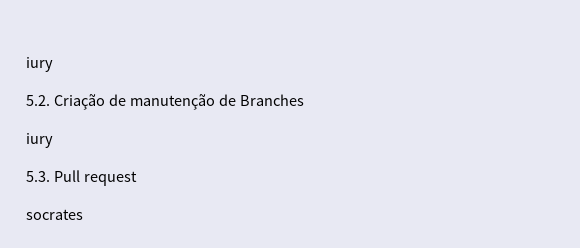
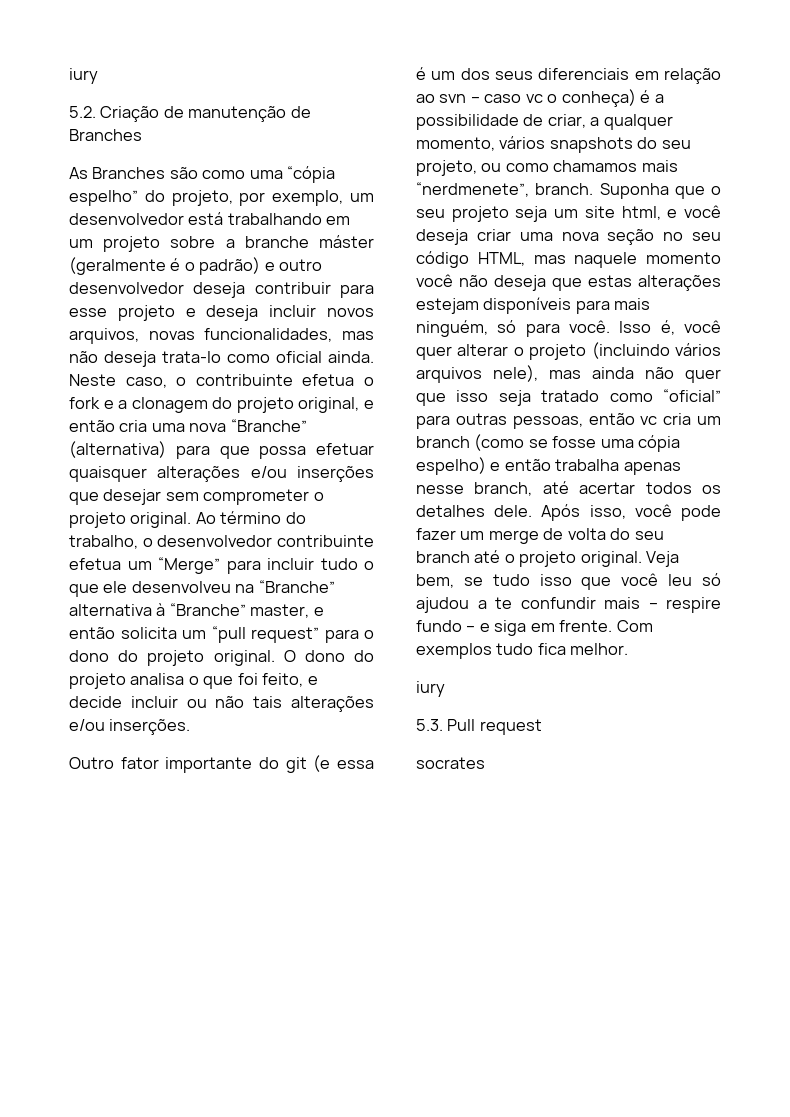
(304, 100) none -> [69,166,336,183] [69,190,375,206] [69,212,351,225] [69,235,375,252] [69,257,323,275] [69,282,374,298] [69,305,375,321] [69,328,374,344] [69,351,374,367] [69,374,374,388] [69,397,374,413] [69,419,307,432] [69,441,374,459] [69,466,374,482] [69,489,324,505] [69,511,306,528] [69,535,374,549] [69,557,374,574] [69,580,335,597] [69,603,324,618] [69,626,374,643] [69,650,374,666] [69,673,318,689] [69,696,375,712] [69,719,191,735] [69,755,374,773] [416,67,721,84] [416,89,664,107] [416,114,673,130] [416,136,691,153] [416,160,678,176] [416,182,721,199] [416,205,721,222] [416,229,721,245] [416,251,721,268] [416,274,721,291] [416,297,651,314] [416,320,721,337] [416,342,721,360] [416,365,721,383] [416,389,721,406] [416,413,721,429] [416,434,681,452] [416,457,681,475] [416,481,721,496] [416,504,721,521] [416,528,664,544] [416,550,680,567] [416,573,721,590] [416,597,721,613] [416,620,653,636] [416,643,629,659] // As Branches são como uma “cópia espelho” do projeto, por exemplo, um desenvolvedor está trabalhando em um projeto sobre a branche máster (geralmente é o padrão) e outro desenvolvedor deseja contribuir para esse projeto e deseja incluir novos arquivos, novas funcionalidades, mas não deseja trata-lo como oficial ainda. Neste caso, o contribuinte efetua o fork e a clonagem do projeto original, e então cria uma nova “Branche” (alternativa) para que possa efetuar quaisquer alterações e/ou inserções que desejar sem comprometer o projeto original. Ao término do trabalho, o desenvolvedor contribuinte efetua um “Merge” para incluir tudo o que ele desenvolveu na “Branche” alternativa à “Branche” master, e então solicita um “pull request” para o dono do projeto original. O dono do projeto analisa o que foi feito, e decide incluir ou não tais alterações e/ou inserções. // Outro fator importante do git (e essa é um dos seus diferenciais em relação ao svn – caso vc o conheça) é a possibilidade de criar, a qualquer momento, vários snapshots do seu projeto, ou como chamamos mais “nerdmenete”, branch. Suponha que o seu projeto seja um site html, e você deseja criar uma nova seção no seu código HTML, mas naquele momento você não deseja que estas alterações estejam disponíveis para mais ninguém, só para você. Isso é, você quer alterar o projeto (incluindo vários arquivos nele), mas ainda não quer que isso seja tratado como “oficial” para outras pessoas, então vc cria um branch (como se fosse uma cópia espelho) e então trabalha apenas nesse branch, até acertar todos os detalhes dele. Após isso, você pode fazer um merge de volta do seu branch até o projeto original. Veja bem, se tudo isso que você leu só ajudou a te confundir mais – respire fundo – e siga em frente. Com exemplos tudo fica melhor.

